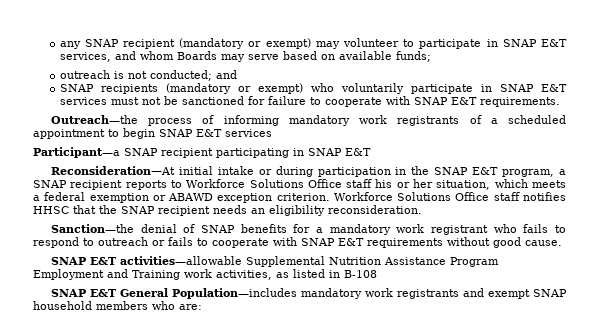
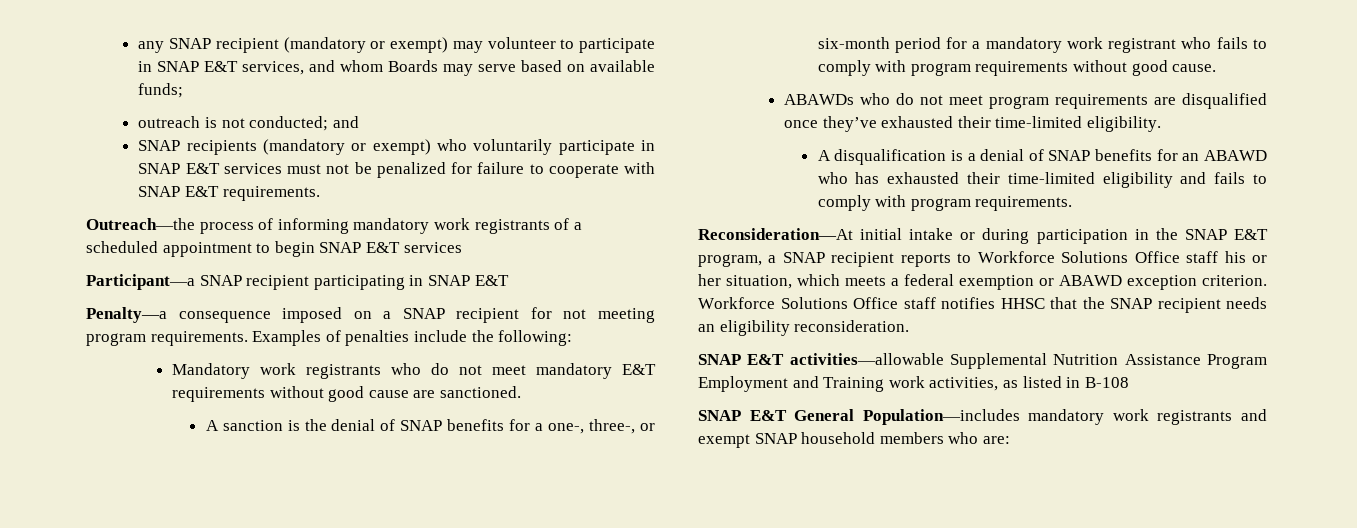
[181,96,244,105] sanctioned -> [376,162,446,178] penalized
(371, 152) none -> [86,307,655,323] [86,330,573,346] [172,363,656,379] [172,386,521,402] [205,419,655,434] [817,37,1267,53] [817,60,1217,76] [784,93,1267,109] [784,116,1161,132] [817,149,1267,165] [817,172,1267,188] [817,195,1073,211] // Penalty—a consequence imposed on a SNAP recipient for not meeting program requirements. Examples of penalties include the following: // Mandatory work registrants who do not meet mandatory E&T requirements without good cause are sanctioned. // A sanction is the denial of SNAP benefits for a one-, three-, or six-month period for a mandatory work registrant who fails to comply with program requirements without good cause. // ABAWDs who do not meet program requirements are disqualified once they’ve exhausted their time-limited eligibility. // A disqualification is a denial of SNAP benefits for an ABAWD who has exhausted their time-limited eligibility and fails to comply with program requirements.
[50,224,567,235] [33,237,562,248] // Sanction—the denial of SNAP benefits for a mandatory work registrant who fails to respond to outreach or fails to cooperate with SNAP E&T requirements without good cause. -> (910, 326) none

